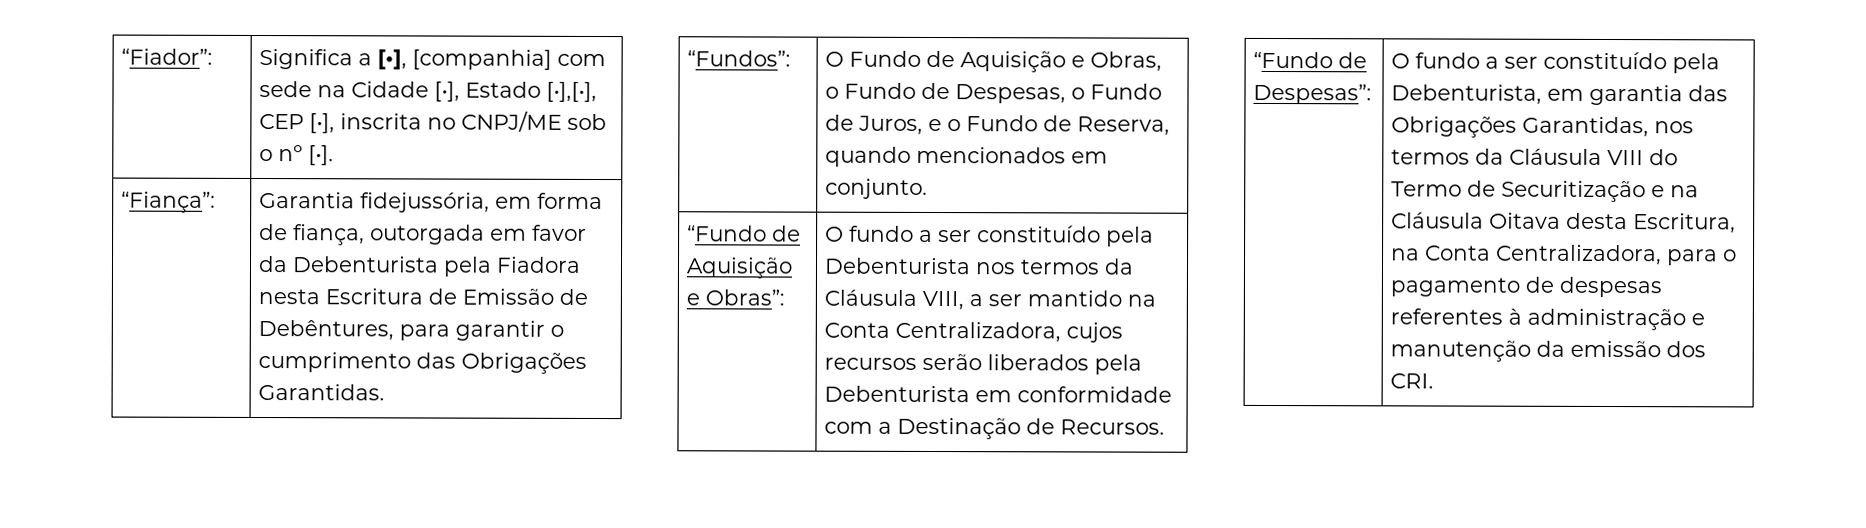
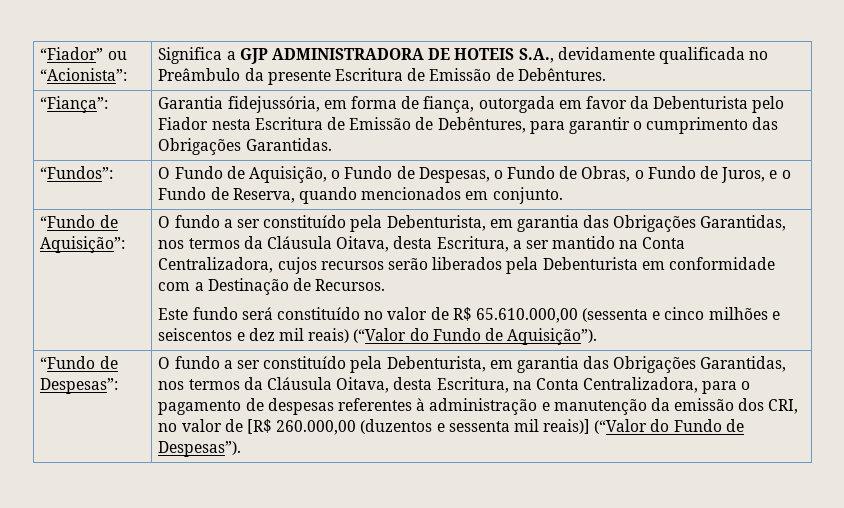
[121,48,214,65] “Fiador”: -> [40,47,127,60] [40,68,128,81] “Fiador” ou “Acionista”:
[377,49,607,70] [259,81,598,103] [259,110,608,134] [259,145,335,166] [•], [companhia] com sede na Cidade [•], Estado [•],[•], CEP [•], inscrita no CNPJ/ME sob o nº [•]. -> [239,47,769,64] [158,68,606,85] GJP ADMINISTRADORA DE HOTEIS S.A., devidamente qualificada no Preâmbulo da presente Escritura de Emissão de Debêntures.
[443,256,582,277] pela Fiadora -> [752,96,785,113] [158,117,209,130] pelo Fiador
[960,51,1163,73] Aquisição e Obras, -> [249,166,328,183] Aquisição,
(855, 122) none -> [581,166,719,182] Obras, o Fundo de
[686,257,794,279] [686,289,786,306] [825,225,1155,247] [824,257,1135,275] [824,289,965,311] Aquisição e Obras”: | O fundo a ser constituído pela Debenturista nos termos da Cláusula VIII, -> [40,236,126,253] [158,215,787,232] [158,236,509,252] Aquisição”: | O fundo a ser constituído pela Debenturista, em garantia das Obrigações Garantidas, nos termos da Cláusula Oitava, desta Escritura,
(1166, 427) none -> [158,307,780,323] [158,328,598,345] // Este fundo será constituído no valor de R$ 65.610.000,00 (sessenta e cinco milhões e seiscentos e dez mil reais) (“Valor do Fundo de Aquisição”).
[1607,149,1679,166] [1391,180,1700,203] [1391,212,1562,229] VIII do Termo de Securitização e na Cláusula Oitava -> [336,377,390,393] Oitava,
[1390,373,1435,389] CRI. -> [768,399,799,414] [158,419,744,435] [158,441,242,457] CRI, no valor de [R$ 260.000,00 (duzentos e sessenta mil reais)] (“Valor do Fundo de Despesas”).

